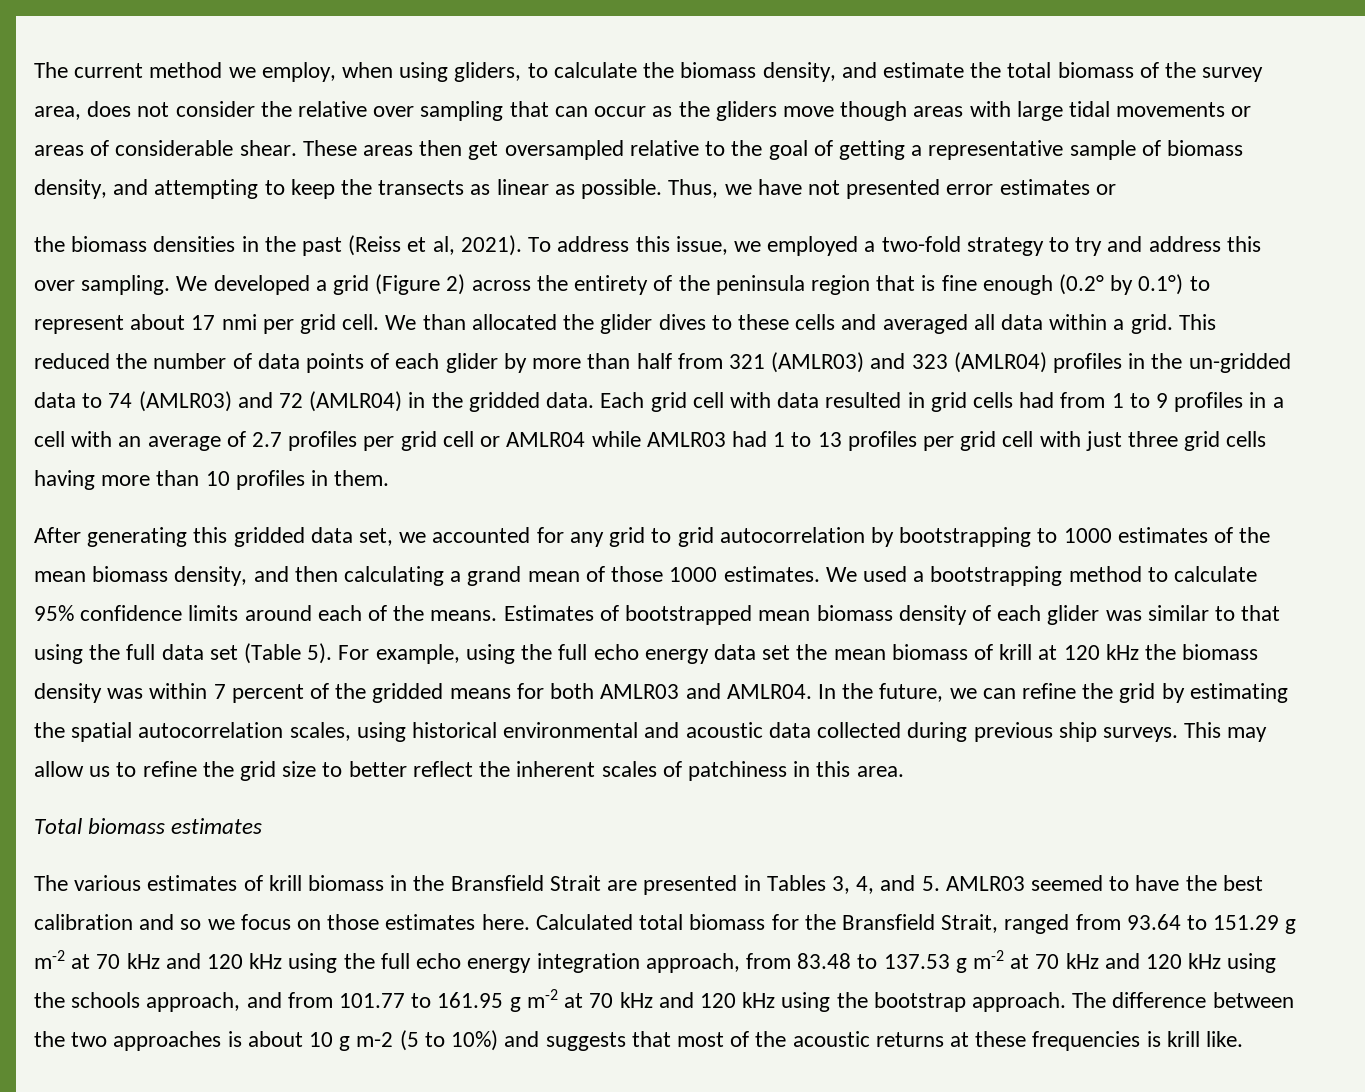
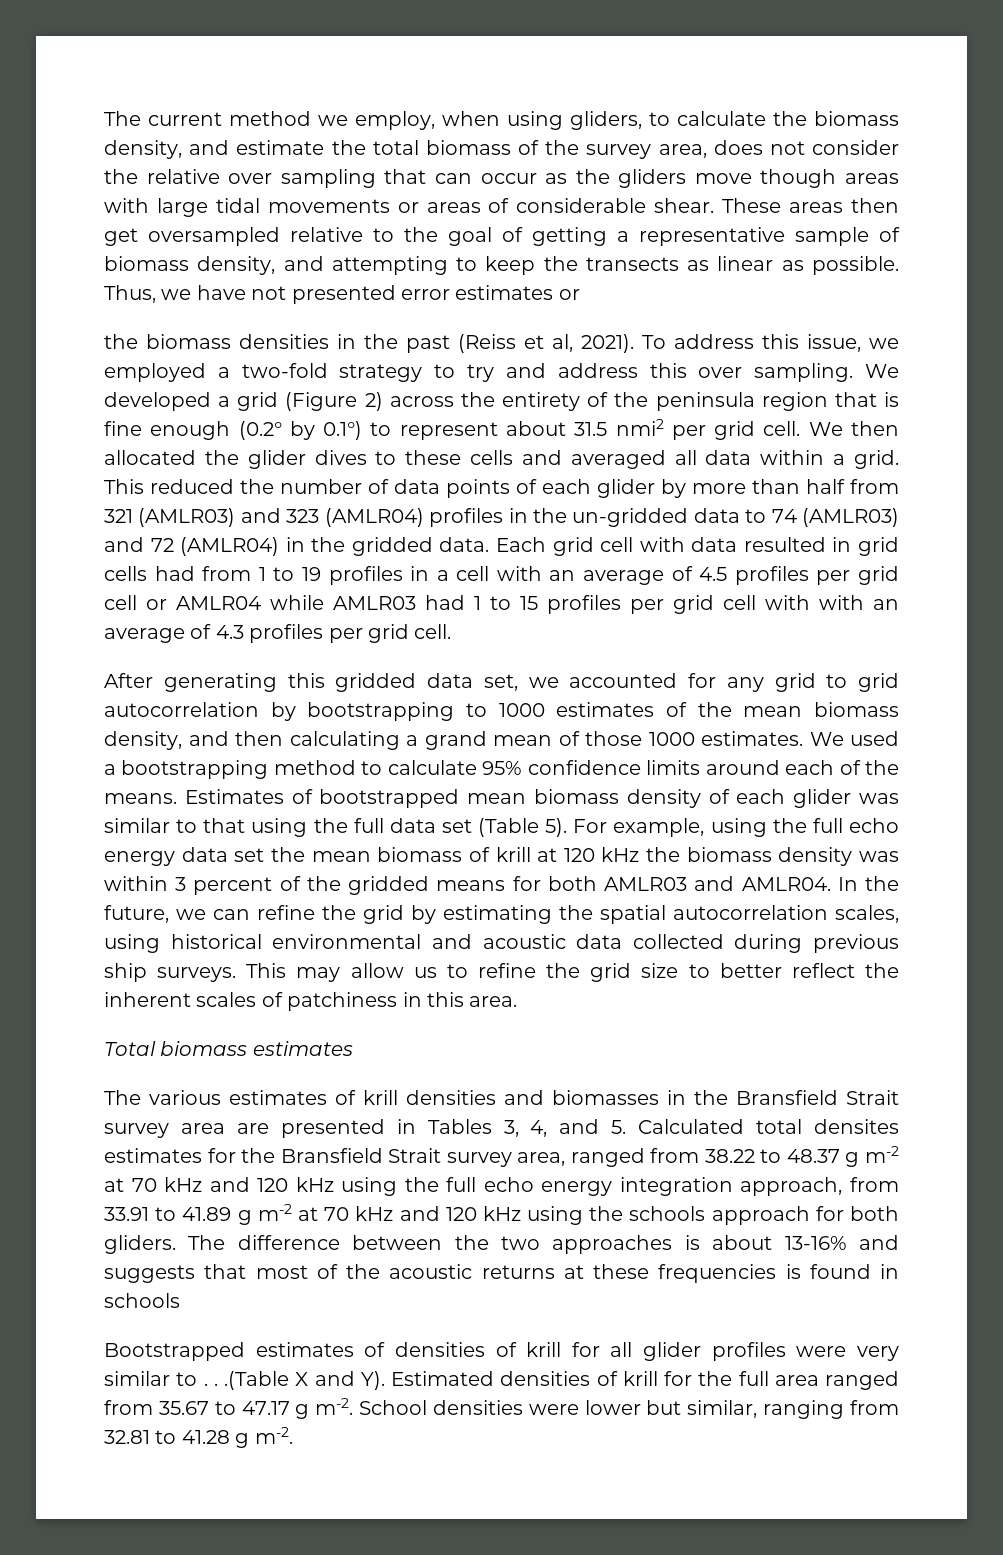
[191,314,257,330] 17 nmi -> [574,419,664,436] 31.5 nmi2
[422,314,466,330] than -> [851,421,900,436] then
[1156,393,1169,408] 9 -> [301,567,321,581] 19
[252,432,283,447] 2.7 -> [699,567,728,581] 4.5
[817,432,842,447] 13 -> [520,596,538,610] 15
[1085,431,1267,451] [34,470,390,490] just three grid cells having more than 10 profiles in them. -> [819,595,899,610] [104,624,452,643] with an average of 4.3 profiles per grid cell.
[213,684,226,699] 7 -> [175,877,187,891] 3
[308,875,385,891] biomass -> [406,1090,659,1105] densities and biomasses
(601, 883) none -> [104,1123,225,1138] survey area
[945,875,1263,891] [34,914,1280,934] AMLR03 seemed to have the best calibration and so we focus on those estimates here. Calculated total biomass for the Bransfield Strait, ranged from 93.64 to 151.29 -> [638,1119,899,1134] [104,1148,840,1167] Calculated total densites estimates for the Bransfield Strait survey area, ranged from 38.22 to 48.37
[797,953,950,969] 83.48 to 137.53 -> [104,1207,232,1221] 33.91 to 41.89
[146,989,1066,1012] approach, and from 101.77 to 161.95 g m-2 at 70 kHz and 120 kHz using the bootstrap approach. -> [711,1206,899,1225] [104,1235,176,1254] approach for both gliders.
[309,1030,499,1051] 10 g m-2 (5 to 10%) -> [784,1236,847,1250] 13-16%
[1166,1031,1244,1047] krill like. -> [809,1264,899,1279] [104,1293,180,1308] [104,1342,899,1361] [104,1371,899,1390] [104,1398,899,1419] [104,1427,293,1448] found in schools // Bootstrapped estimates of densities of krill for all glider profiles were very similar to . . .(Table X and Y). Estimated densities of krill for the full area ranged from 35.67 to 47.17 g m-2. School densities were lower but similar, ranging from 32.81 to 41.28 g m-2.

